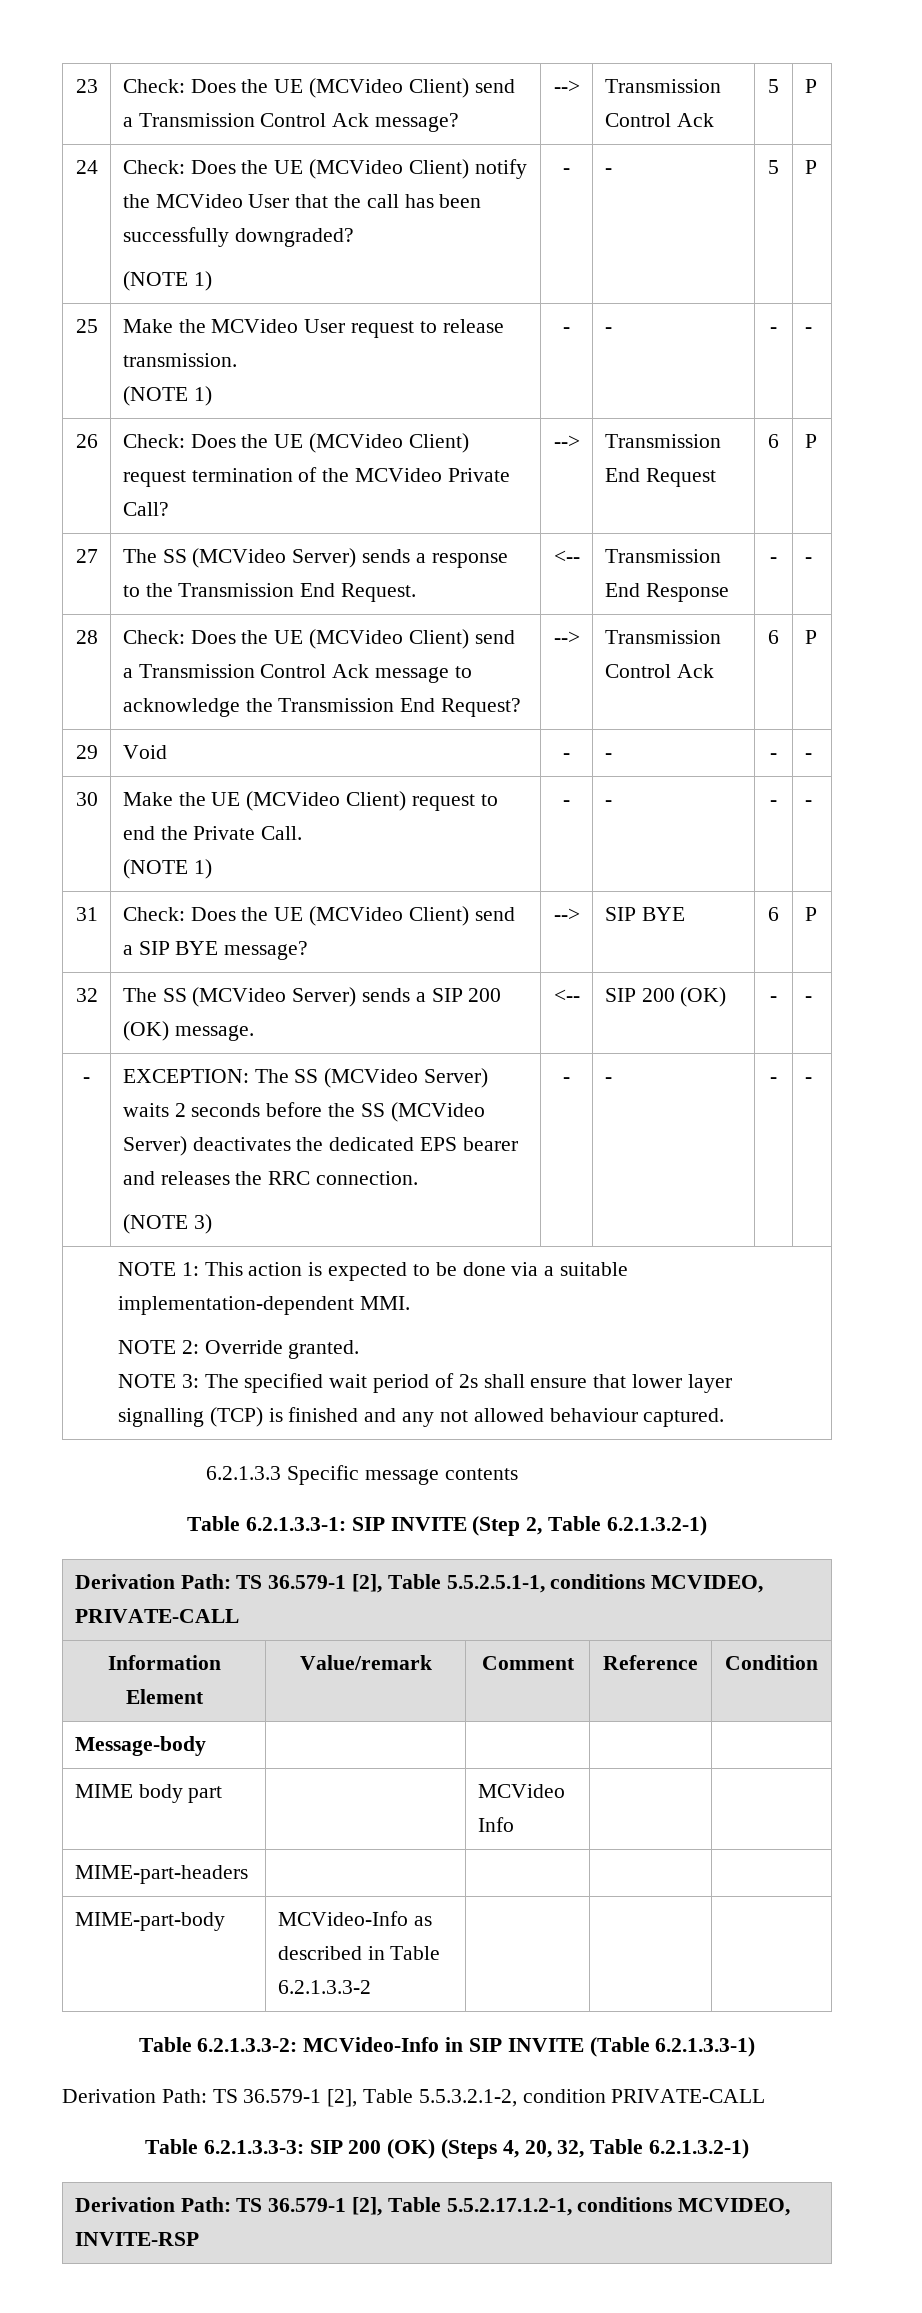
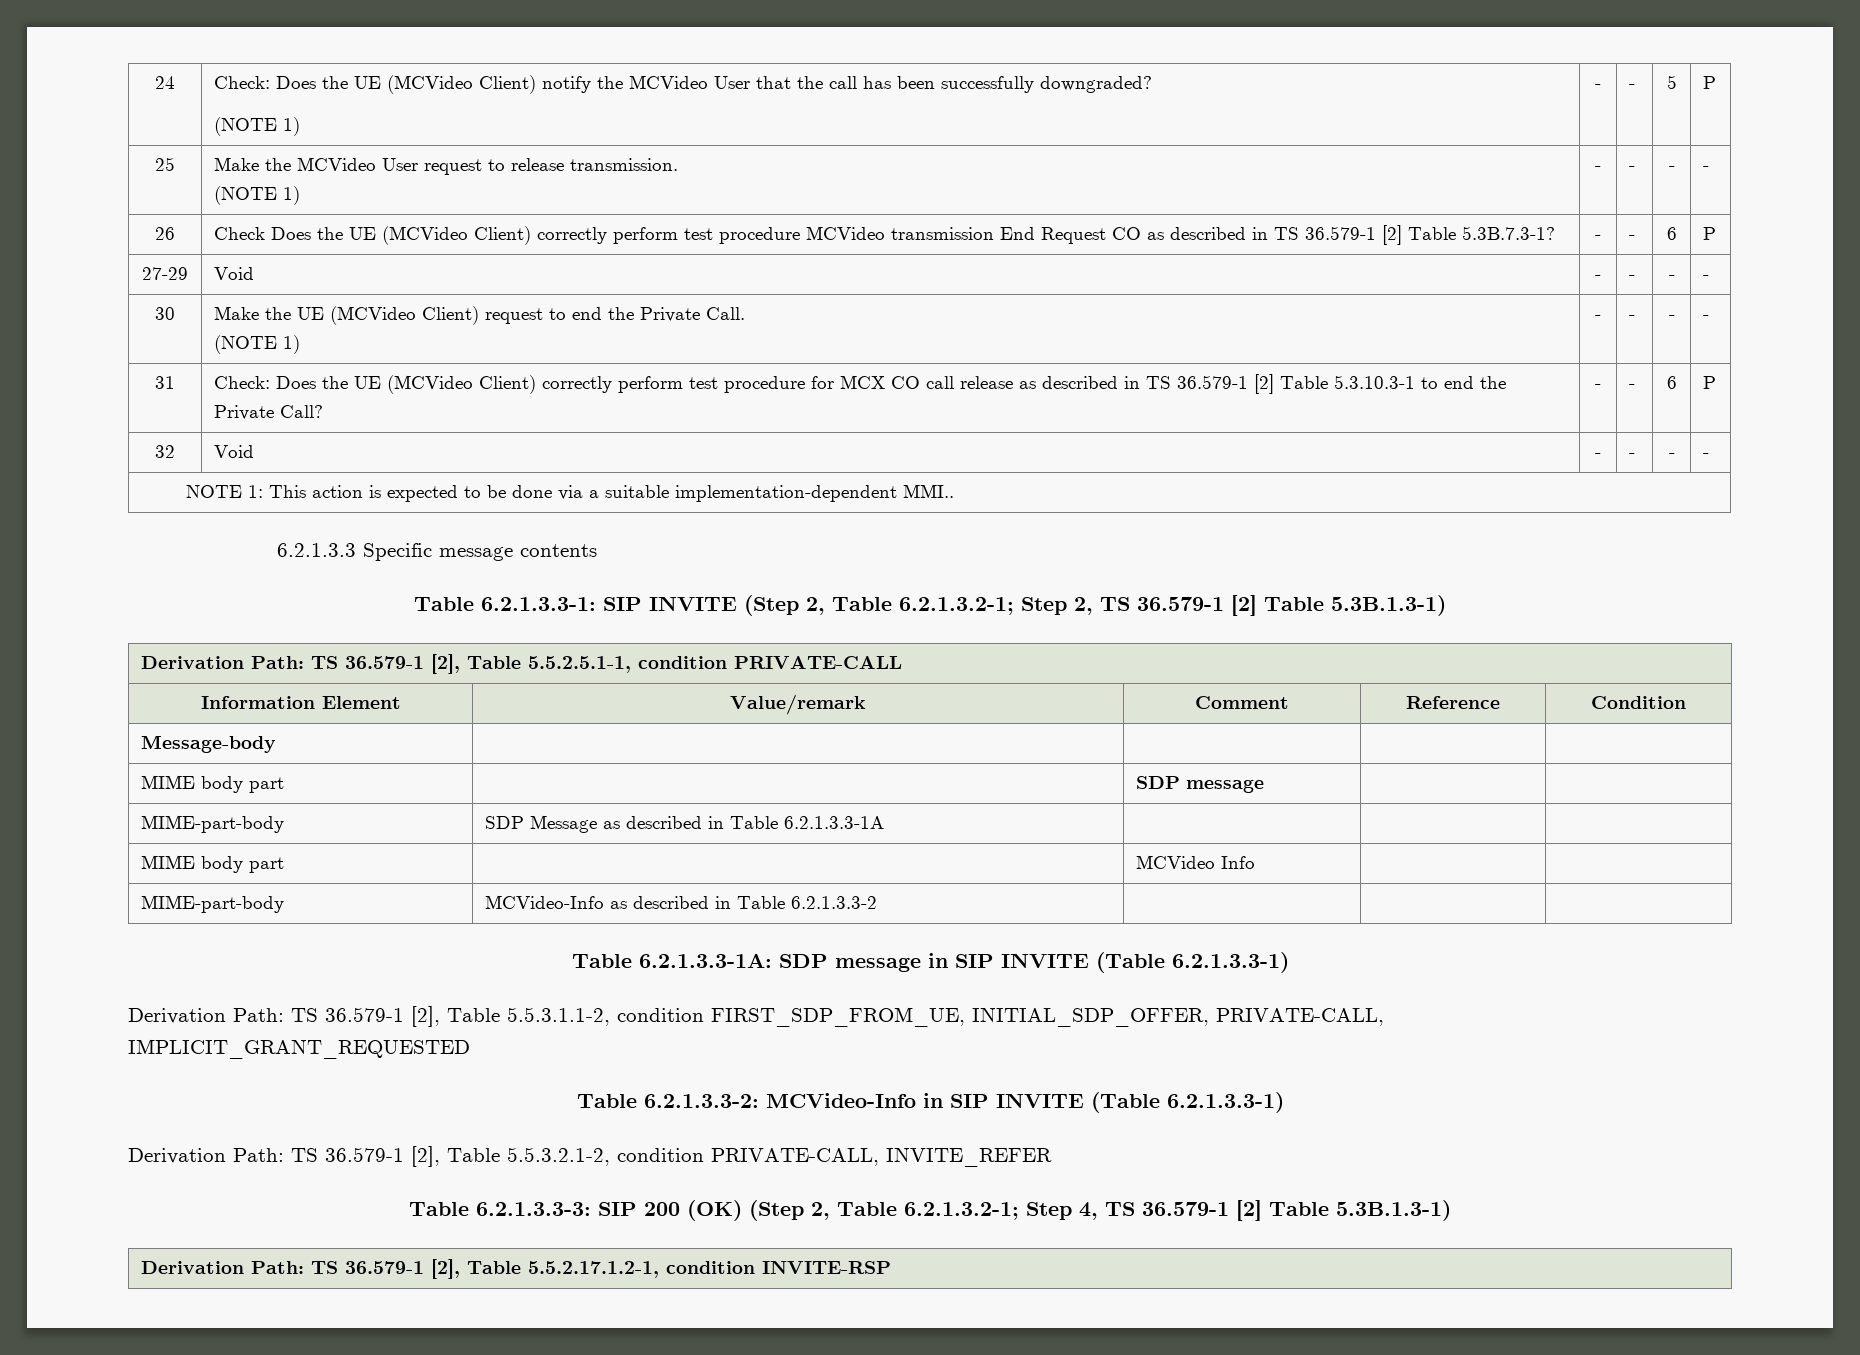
[75,79,98,93] [122,78,515,98] [122,113,460,132] [553,80,580,93] [604,79,721,93] [604,113,714,127] [768,79,779,93] [804,79,817,93] 23 | Check: Does the UE (MCVideo Client) send a Transmission Control Ack message? | --> | Transmission Control Ack | 5 | P // -> (155, 82) none
[122,433,469,453] [122,467,510,487] [122,502,169,516] [553,435,580,448] [604,434,721,448] [604,468,716,487] [768,434,779,448] [804,434,817,448] [75,549,98,563] [122,548,508,568] [122,583,417,602] [553,550,580,563] [604,549,721,563] [604,583,729,602] [770,557,777,563] [804,557,812,563] [75,630,98,644] [122,629,515,649] [122,664,472,683] [122,698,522,717] [553,631,580,644] [604,630,721,644] [604,664,714,678] [768,630,779,644] [804,630,817,644] [75,745,98,759] Check: Does the UE (MCVideo Client) request termination of the MCVideo Private Call? | --> | Transmission End Request | 6 | P // 27 | The SS (MCVideo Server) sends a response to the Transmission End Request. | <-- | Transmission End Response | - | - // 28 | Check: Does the UE (MCVideo Client) send a Transmission Control Ack message to acknowledge the Transmission End Request? | --> | Transmission Control Ack | 6 | P // 29 -> [214,225,1556,245] [1595,235,1601,240] [1629,235,1636,240] [1666,227,1677,240] [1703,227,1717,240] [142,267,188,280] Check Does the UE (MCVideo Client) correctly perform test procedure MCVideo transmission End Request CO as described in TS 36.579-1 [2] Table 5.3B.7.3-1? | - | - | 6 | P // 27-29
[474,907,515,921] [122,941,309,960] [553,908,580,921] [604,907,685,921] [768,907,779,921] [804,907,817,921] [75,988,98,1002] [122,987,502,1007] [122,1021,254,1041] [553,989,580,1002] [604,987,727,1007] [770,996,777,1002] [804,996,812,1002] [83,1077,90,1083] [122,1068,489,1088] [122,1102,485,1122] [122,1136,518,1156] [122,1171,419,1185] [122,1214,212,1234] send a SIP BYE message? | --> | SIP BYE | 6 | P // 32 | The SS (MCVideo Server) sends a SIP 200 (OK) message. | <-- | SIP 200 (OK) | - | - // - | EXCEPTION: The SS (MCVideo Server) waits 2 seconds before the SS (MCVideo Server) deactivates the dedicated EPS bearer and releases the RRC connection. // (NOTE 3) -> [542,374,1507,394] [214,405,324,420] [1595,384,1601,389] [1629,384,1636,389] [1666,376,1677,389] [1703,376,1717,389] [155,445,175,458] [214,445,255,458] correctly perform test procedure for MCX CO call release as described in TS 36.579-1 [2] Table 5.3.10.3-1 to end the Private Call? | - | - | 6 | P // 32 | Void
[359,1296,410,1310] [118,1340,360,1359] [118,1373,732,1393] [118,1407,725,1427] MMI. // NOTE 2: Override granted. // NOTE 3: The specified wait period of 2s shall ensure that lower layer signalling (TCP) is finished and any not allowed behaviour captured. -> [902,484,954,498] MMI..
[606,1516,707,1536] 6.2.1.3.2-1) -> [899,595,1446,616] 6.2.1.3.2-1; Step 2, TS 36.579-1 [2] Table 5.3B.1.3-1)
[550,1574,764,1593] conditions MCVIDEO, -> [638,656,728,669] condition
[477,1784,565,1798] [477,1817,514,1832] [74,1865,248,1884] MCVideo Info | | // MIME-part-headers | | -> [1136,776,1265,793] [141,815,285,833] [485,815,885,833] [141,855,285,873] [1136,855,1256,869] SDP message | | // MIME-part-body | SDP Message as described in Table 6.2.1.3.3-1A | | | // MIME body part | | MCVideo Info
(371, 1987) none -> [571,952,1289,973] [128,1006,1384,1027] [128,1039,470,1059] // Table 6.2.1.3.3-1A: SDP message in SIP INVITE (Table 6.2.1.3.3-1) // Derivation Path: TS 36.579-1 [2], Table 5.5.3.1.1-2, condition FIRST_SDP_FROM_UE, INITIAL_SDP_OFFER, PRIVATE-CALL, IMPLICIT_GRANT_REQUESTED
[611,2089,766,2103] PRIVATE-CALL -> [711,1147,1052,1167] PRIVATE-CALL, INVITE_REFER
[441,2139,750,2159] (Steps 4, 20, 32, Table 6.2.1.3.2-1) -> [749,1200,1451,1221] (Step 2, Table 6.2.1.3.2-1; Step 4, TS 36.579-1 [2] Table 5.3B.1.3-1)
[577,2197,791,2216] conditions MCVIDEO, -> [666,1261,756,1274] condition

